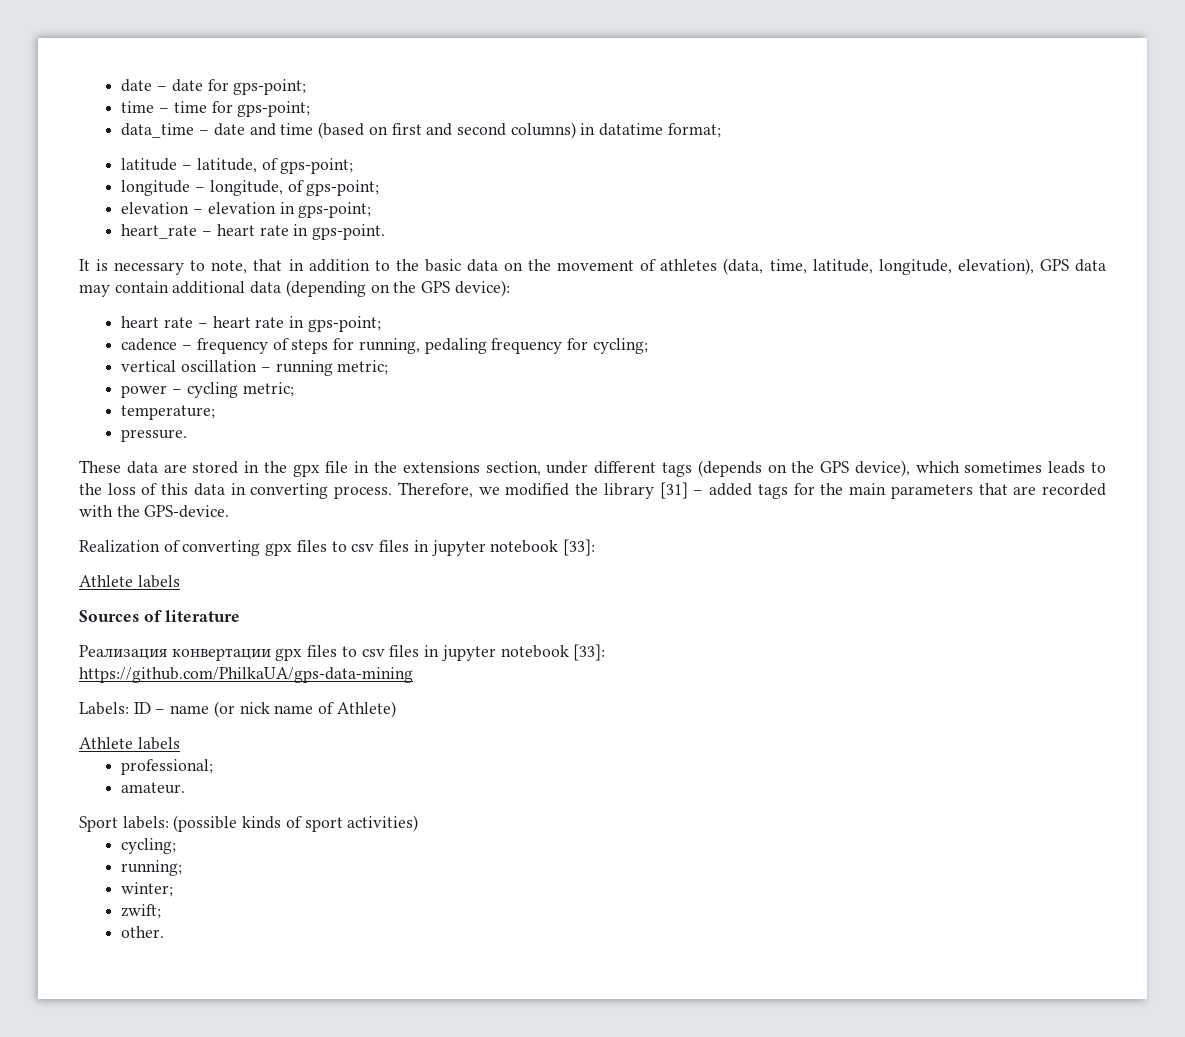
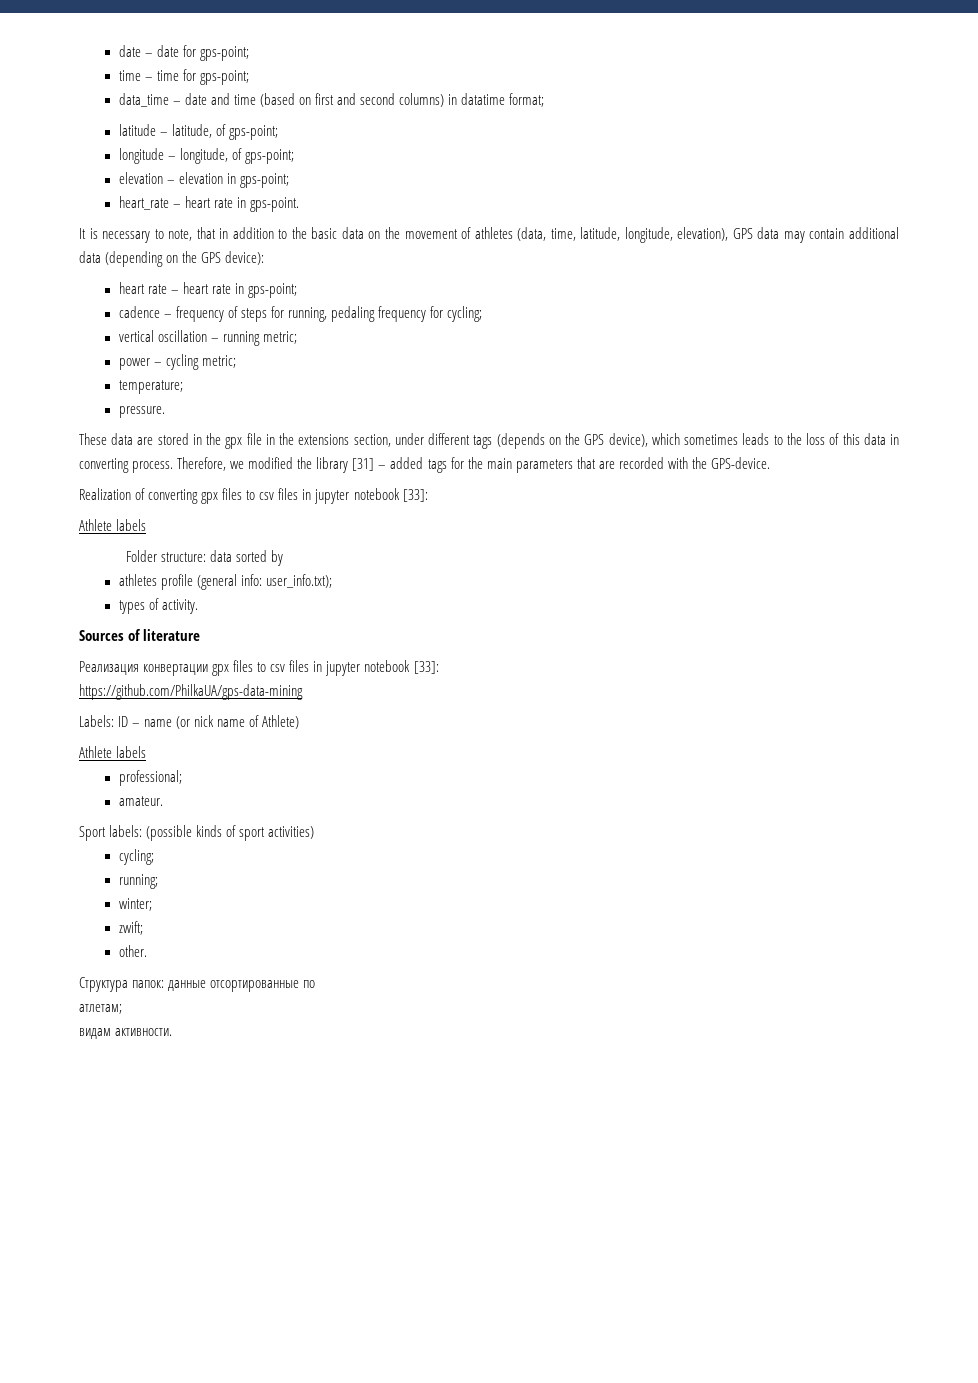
(180, 581) none -> [125,550,283,566] [118,574,332,590] [118,598,198,614] // Folder structure: data sorted by // athletes profile (general info: user_info.txt); // types of activity.
(165, 932) none -> [79,977,316,992] [79,1004,122,1014] [79,1028,173,1039] // Структура папок: данные отсортированные по // атлетам; // видам активности.

